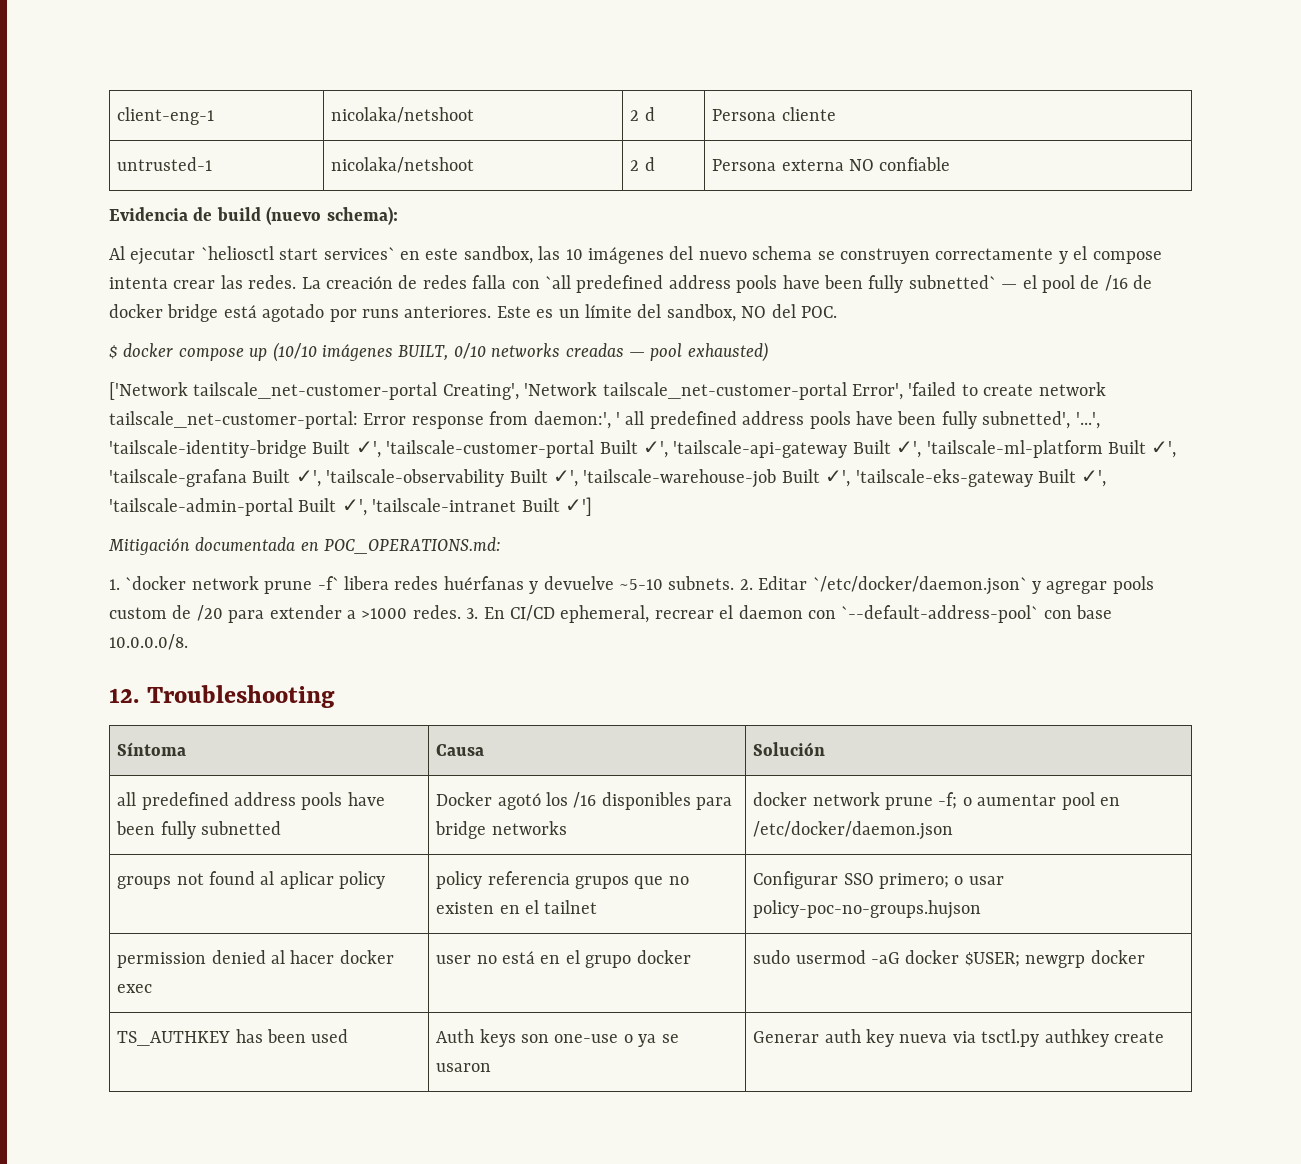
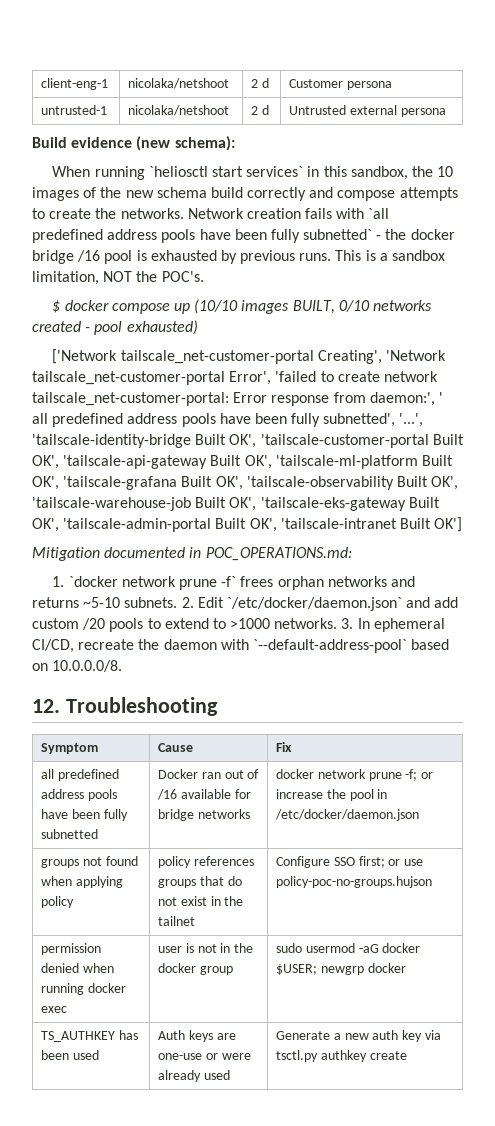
[712,107,836,121] Persona cliente -> [289,79,392,90] Customer persona
[712,157,951,171] [109,206,322,225] Persona externa NO confiable // Evidencia de build (nuevo -> [289,105,446,117] [32,136,171,151] Untrusted external persona // Build evidence (new
[109,246,196,265] Al ejecutar -> [52,166,145,180] When running
[400,246,1162,264] [109,275,540,289] en este sandbox, las 10 imágenes del nuevo schema se construyen correctamente y el compose intenta crear las redes. La creación de redes falla con -> [307,166,454,180] [32,187,458,201] [32,208,365,219] in this sandbox, the 10 images of the new schema build correctly and compose attempts to create the networks. Network creation fails with
[1001,275,1153,293] [109,304,837,322] — el pool de /16 de docker bridge está agotado por runs anteriores. Este es un límite del sandbox, NO del POC. -> [376,229,455,240] [32,250,446,264] [32,271,204,285] - the docker bridge /16 pool is exhausted by previous runs. This is a sandbox limitation, NOT the POC's.
[322,344,393,361] imágenes -> [241,300,290,314] images
[565,343,645,357] creadas — -> [32,321,91,332] created -
[355,441,381,458] ✓', -> [229,434,257,448] OK',
[642,441,668,458] ✓', -> [32,455,59,469] OK',
[896,441,922,458] ✓', -> [244,455,272,469] OK',
[1151,441,1177,458] ✓', -> [32,476,59,490] OK',
[295,470,321,487] ✓', -> [215,476,243,490] OK',
[553,470,578,487] ✓', -> [431,476,459,490] OK',
[825,470,851,487] ✓', -> [229,497,257,511] OK',
[1081,470,1107,487] ✓', -> [32,518,59,532] OK',
[341,499,367,516] ✓', -> [249,518,277,532] OK',
[565,497,592,516] [108,537,319,555] ✓'] // Mitigación documentada en -> [434,517,463,532] [32,547,202,561] OK'] // Mitigation documented in
[344,576,1154,595] [109,605,1113,623] libera redes huérfanas y devuelve ~5-10 subnets. 2. Editar `/etc/docker/daemon.json` y agregar pools custom de /20 para extender a >1000 redes. 3. En CI/CD ephemeral, recrear el daemon con `--default-address-pool` con base -> [240,576,415,590] [32,597,459,611] [32,618,445,632] [32,639,450,653] [32,663,48,671] frees orphan networks and returns ~5-10 subnets. 2. Edit `/etc/docker/daemon.json` and add custom /20 pools to extend to >1000 networks. 3. In ephemeral CI/CD, recreate the daemon with `--default-address-pool` based on
[117,742,187,756] [436,744,485,756] [753,742,826,756] Síntoma | Causa | Solución -> [41,743,99,754] [158,743,194,752] [276,742,293,752] Symptom | Cause | Fix
[497,792,733,810] agotó los /16 disponibles para -> [201,769,260,779] [157,789,251,800] ran out of /16 available for
[962,792,1121,810] o aumentar pool en -> [421,772,434,779] [276,789,388,801] or increase the pool in
[260,871,334,889] al aplicar -> [41,876,123,888] when applying
[487,871,689,889] [436,900,598,914] [753,871,1004,889] referencia grupos que no existen en el tailnet | Configurar SSO primero; o usar -> [193,856,254,866] [158,876,242,888] [158,896,244,906] [158,916,196,926] [276,856,424,868] references groups that do not exist in the tailnet | Configure SSO first; or use
[271,950,335,964] al hacer -> [82,963,114,973] [41,983,85,995] when running
[476,950,691,968] no está en el grupo docker -> [185,943,254,953] [158,963,233,975] is not in the docker group
[521,1034,679,1047] [436,1063,492,1072] [753,1031,820,1043] son one-use o ya se usaron | Generar -> [216,1033,236,1040] [158,1053,251,1060] [158,1070,230,1082] [276,1031,369,1040] are one-use or were already used | Generate a new
[899,1034,948,1043] nueva -> (423, 1036) none

